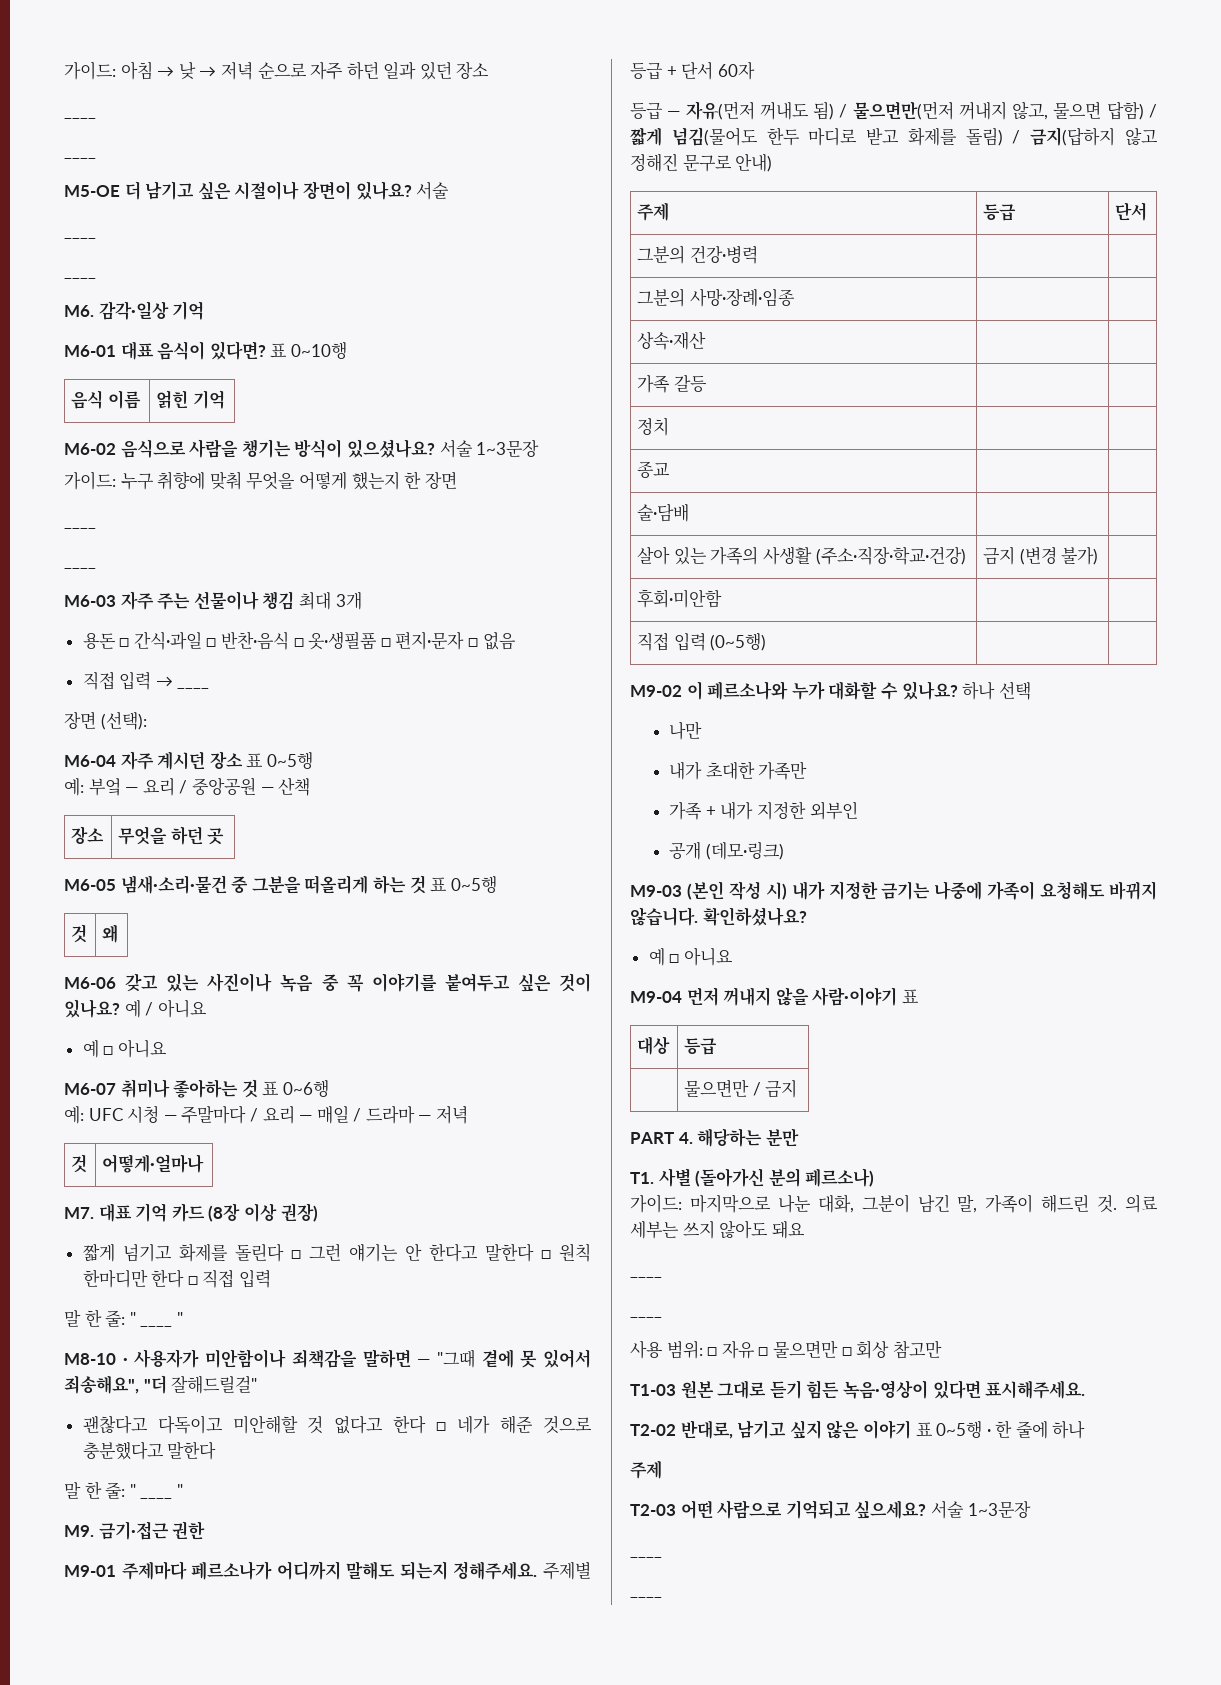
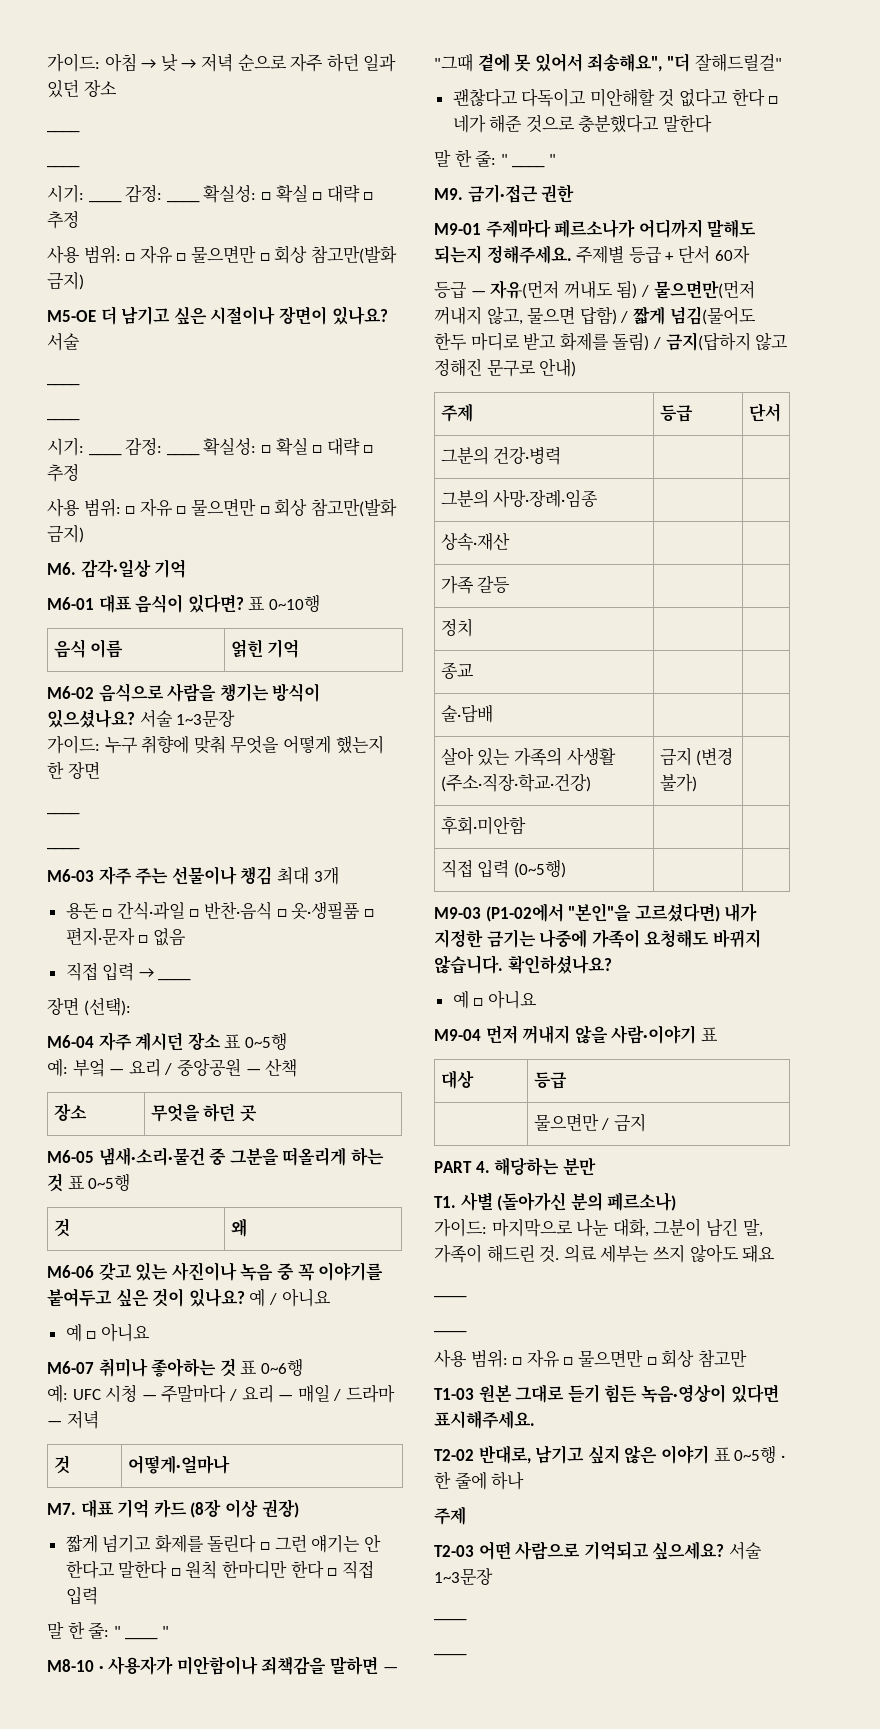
(96, 158) none -> [47,184,374,203] [47,211,79,229] [47,245,397,264] [47,272,84,290] // 시기: ____ 감정: ____ 확실성: □ 확실 □ 대략 □ 추정 // 사용 범위: □ 자유 □ 물으면만 □ 회상 참고만(발화 금지)
(96, 278) none -> [47,437,374,456] [47,464,79,482] [47,498,397,517] [47,525,84,543] // 시기: ____ 감정: ____ 확실성: □ 확실 □ 대략 □ 추정 // 사용 범위: □ 자유 □ 물으면만 □ 회상 참고만(발화 금지)
[630,681,1031,700] [669,721,703,740] [669,761,808,780] [669,801,858,820] [669,841,784,860] [630,881,787,900] M9-02 이 페르소나와 누가 대화할 수 있나요? 하나 선택 // 나만 // 내가 초대한 가족만 // 가족 + 내가 지정한 외부인 // 공개 (데모·링크) // M9-03 (본인 작성 시) -> [434,903,720,922] M9-03 (P1-02에서 "본인"을 고르셨다면)

